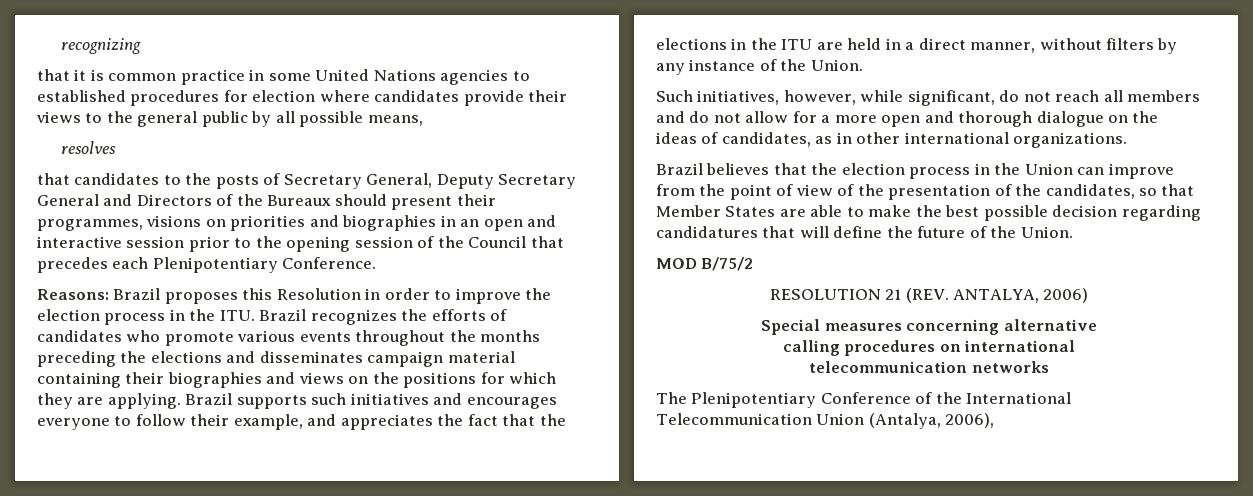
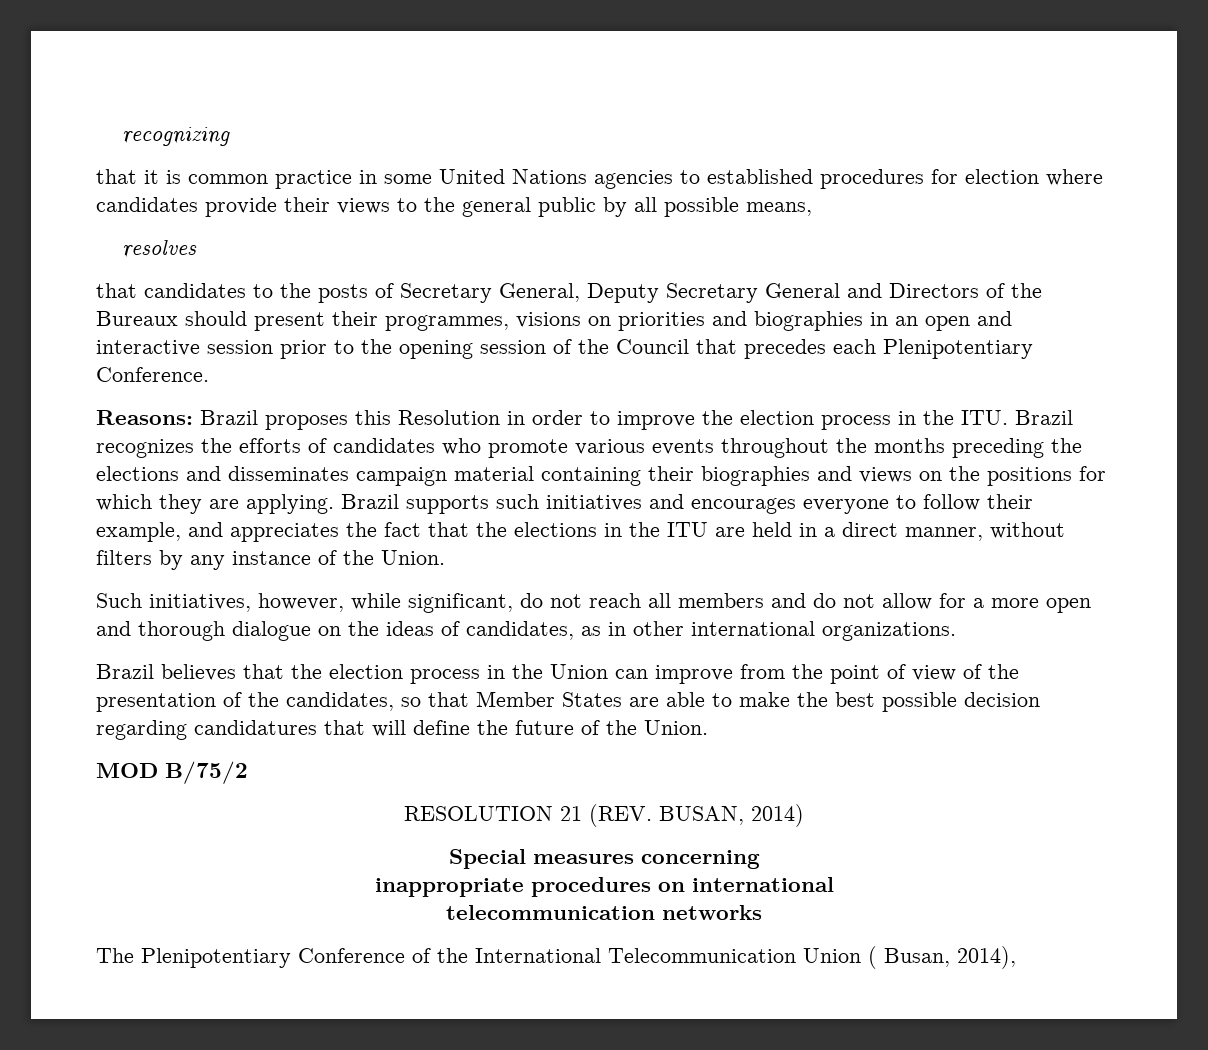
[952,288,1089,303] ANTALYA, 2006) -> [659,804,804,827] BUSAN, 2014)
[1003,319,1097,331] [782,340,840,356] alternative // calling -> [374,878,524,897] // inappropriate
[868,413,995,429] (Antalya, 2006), -> [868,946,1016,969] ( Busan, 2014),

